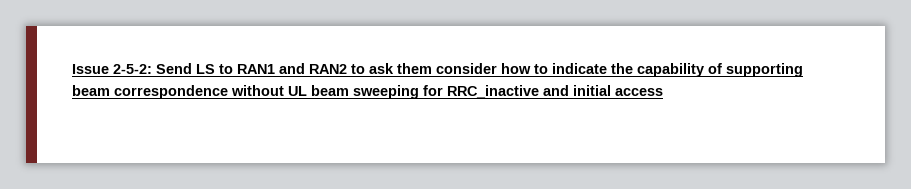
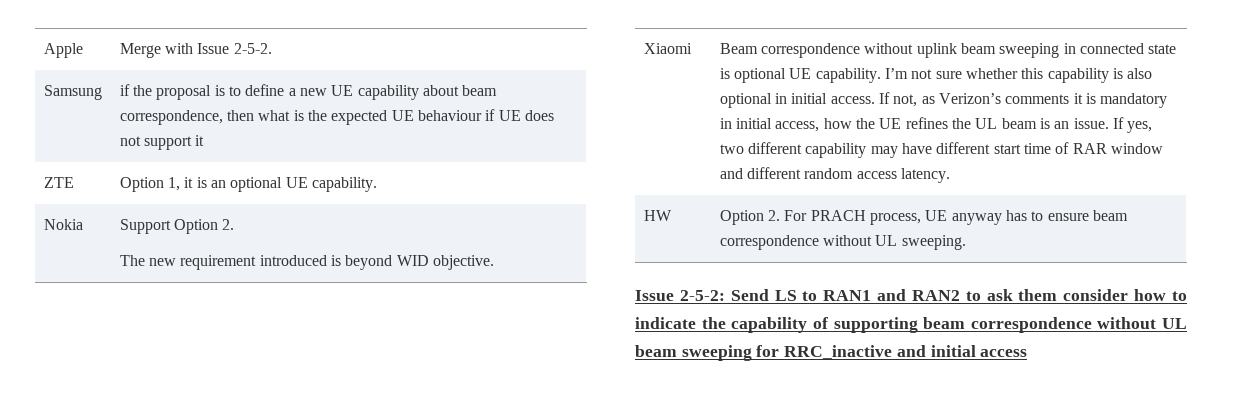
(72, 69) none -> [43,43,83,58] [119,43,272,58] [43,85,102,100] [119,84,498,100] [119,109,555,125] [119,135,205,150] [43,177,74,188] [119,177,378,192] [43,219,83,230] [119,219,235,234] [119,255,495,270] [643,43,692,54] [719,43,1177,58] [719,68,1153,83] [719,92,1168,108] [719,117,1153,133] [719,142,1164,158] [719,167,951,183] [643,210,672,221] [719,210,1129,225] [719,235,966,250] Apple | Merge with Issue 2-5-2. // Samsung | if the proposal is to define a new UE capability about beam correspondence, then what is the expected UE behaviour if UE does not support it // ZTE | Option 1, it is an optional UE capability. // Nokia | Support Option 2. // The new requirement introduced is beyond WID objective. // Xiaomi | Beam correspondence without uplink beam sweeping in connected state is optional UE capability. I’m not sure whether this capability is also optional in initial access. If not, as Verizon’s comments it is mandatory in initial access, how the UE refines the UL beam is an issue. If yes, two different capability may have different start time of RAR window and different random access latency. // HW | Option 2. For PRACH process, UE anyway has to ensure beam correspondence without UL sweeping. //

